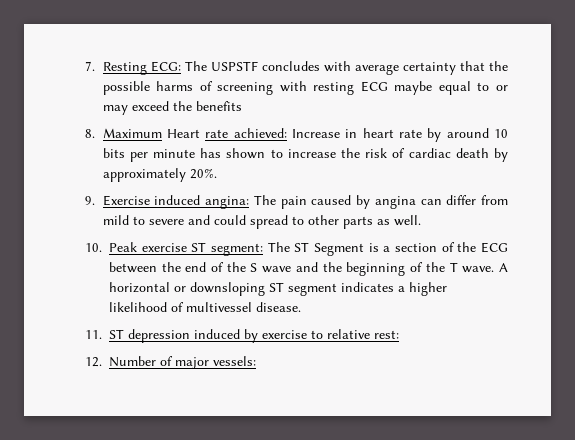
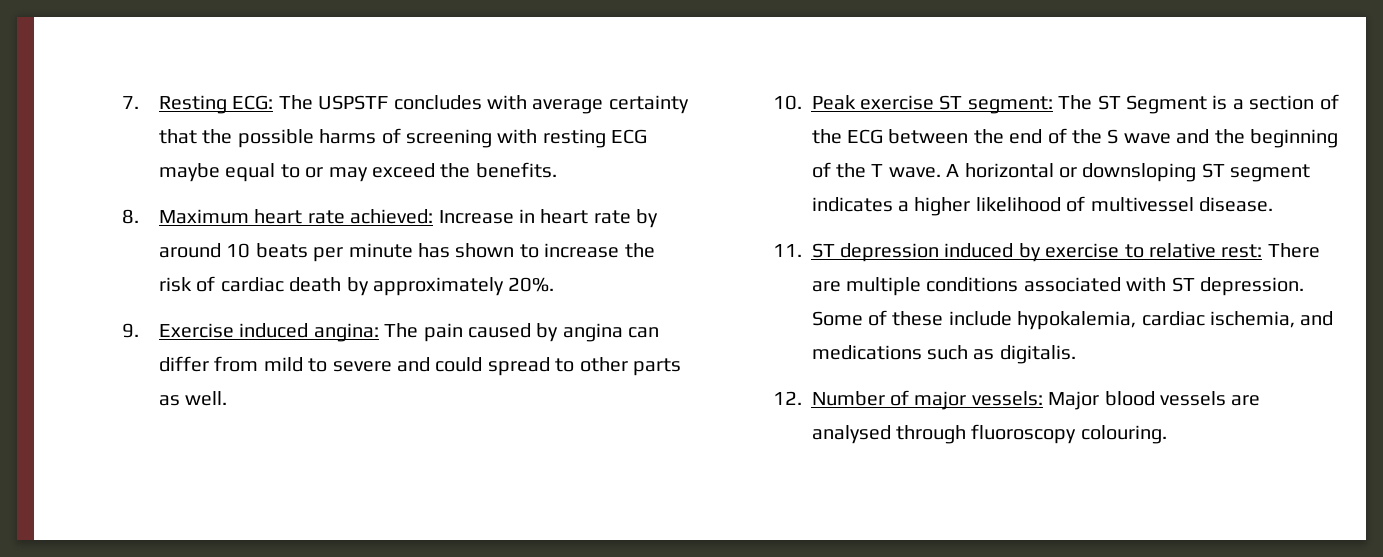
[195,101,242,111] benefits -> [475,162,557,178] benefits.
[167,129,201,138] Heart -> [254,209,303,224] heart
[102,148,125,158] bits -> [255,243,308,258] beats
(399, 334) none -> [1267,243,1320,258] [811,277,1304,296] [811,310,1334,330] [811,345,1076,364] There are multiple conditions associated with ST depression. Some of these include hypokalemia, cardiac ischemia, and medications such as digitalis.
(256, 361) none -> [1048,391,1261,410] [811,424,1167,444] Major blood vessels are analysed through fluoroscopy colouring.

